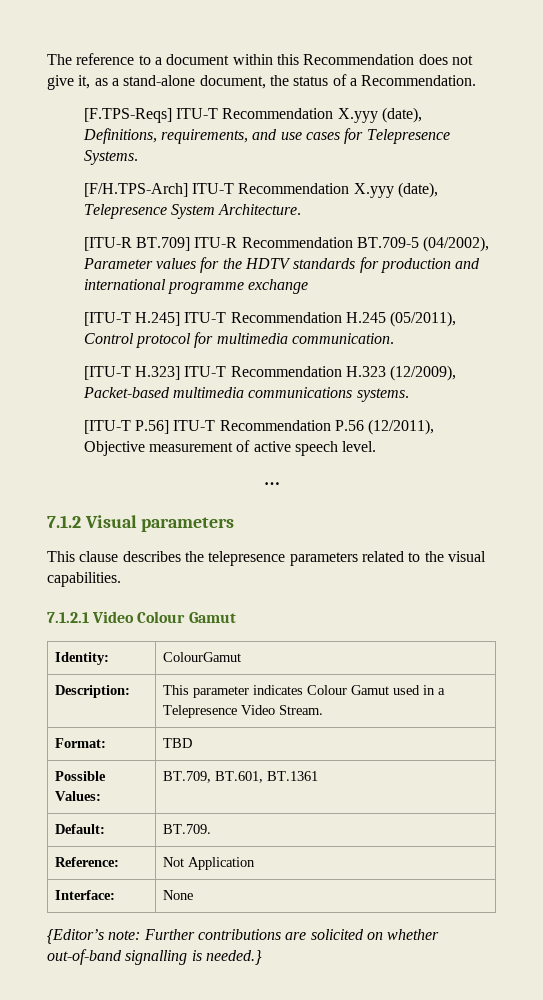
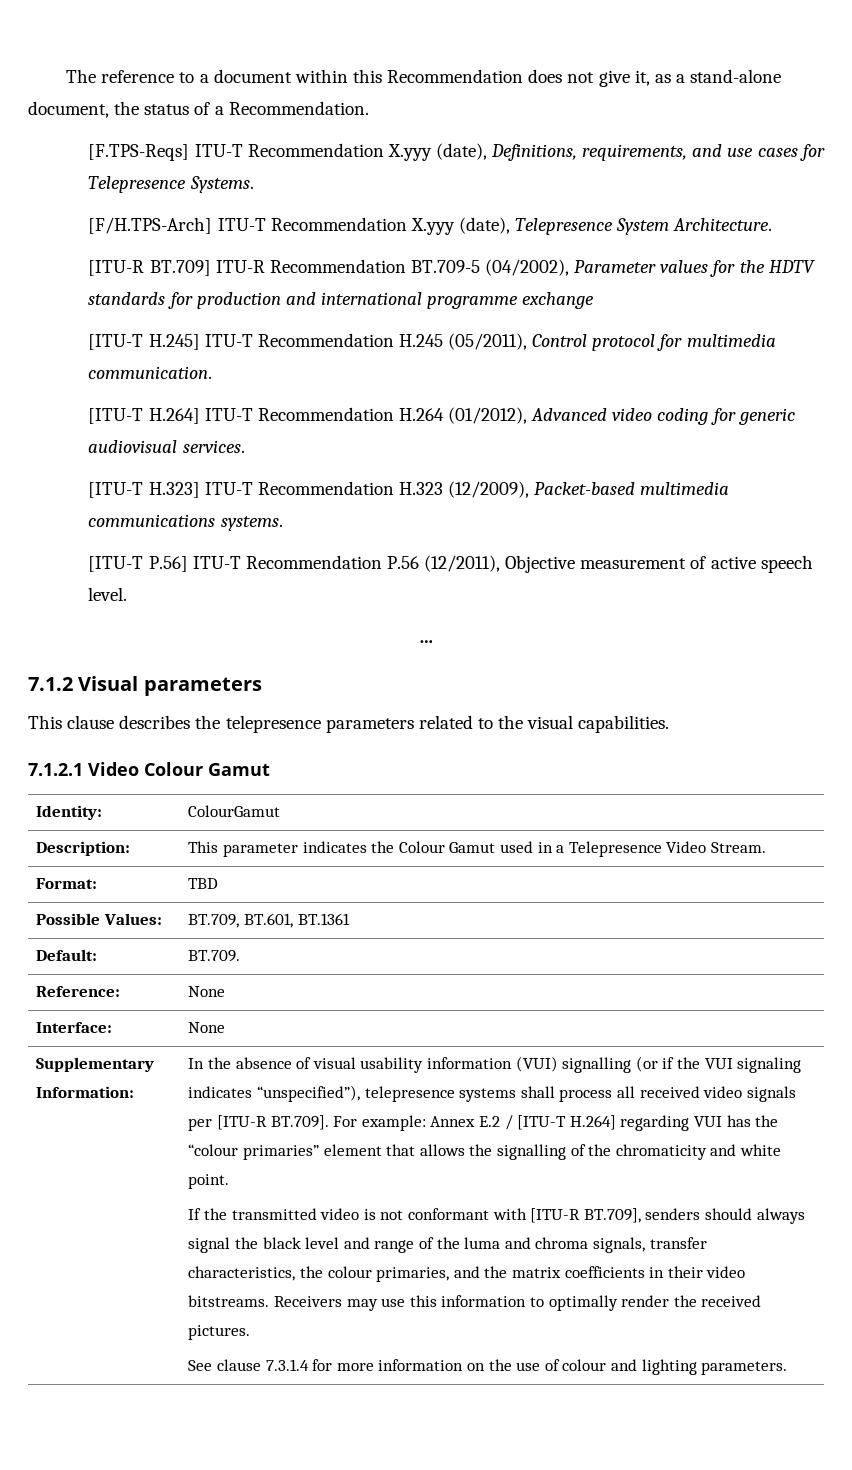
(394, 338) none -> [88,407,795,425] [88,440,245,453] // [ITU-T H.264] ITU-T Recommendation H.264 (01/2012), Advanced video coding for generic audiovisual services.
(304, 690) none -> [371,841,395,853] the
[163,857,256,870] | Not Application -> [188,986,226,997] | None
[47,929,440,944] [47,949,262,965] // {Editor’s note: Further contributions are solicited on whether out-of-band signalling is needed.} -> [36,1057,155,1072] [36,1086,135,1098] [188,1056,802,1073] [188,1085,796,1102] [188,1115,779,1131] [188,1144,781,1160] [188,1174,230,1189] [188,1208,805,1224] [188,1237,707,1253] [188,1266,746,1282] [188,1295,762,1311] [188,1325,251,1340] [188,1359,788,1375] // Supplementary Information: | In the absence of visual usability information (VUI) signalling (or if the VUI signaling indicates “unspecified”), telepresence systems shall process all received video signals per [ITU-R BT.709]. For example: Annex E.2 / [ITU-T H.264] regarding VUI has the “colour primaries” element that allows the signalling of the chromaticity and white point. // If the transmitted video is not conformant with [ITU-R BT.709], senders should always signal the black level and range of the luma and chroma signals, transfer characteristics, the colour primaries, and the matrix coefficients in their video bitstreams. Receivers may use this information to optimally render the received pictures. // See clause 7.3.1.4 for more information on the use of colour and lighting parameters.

